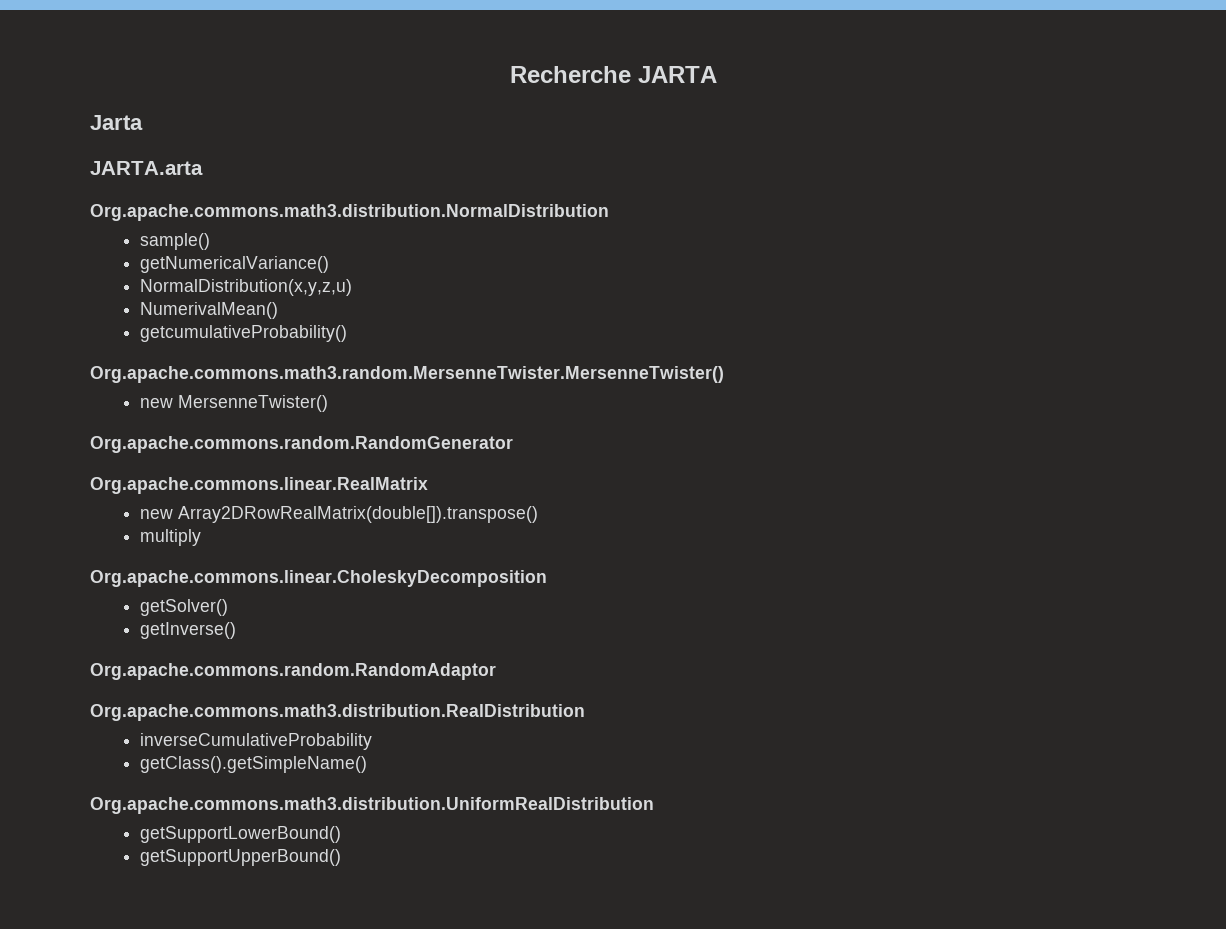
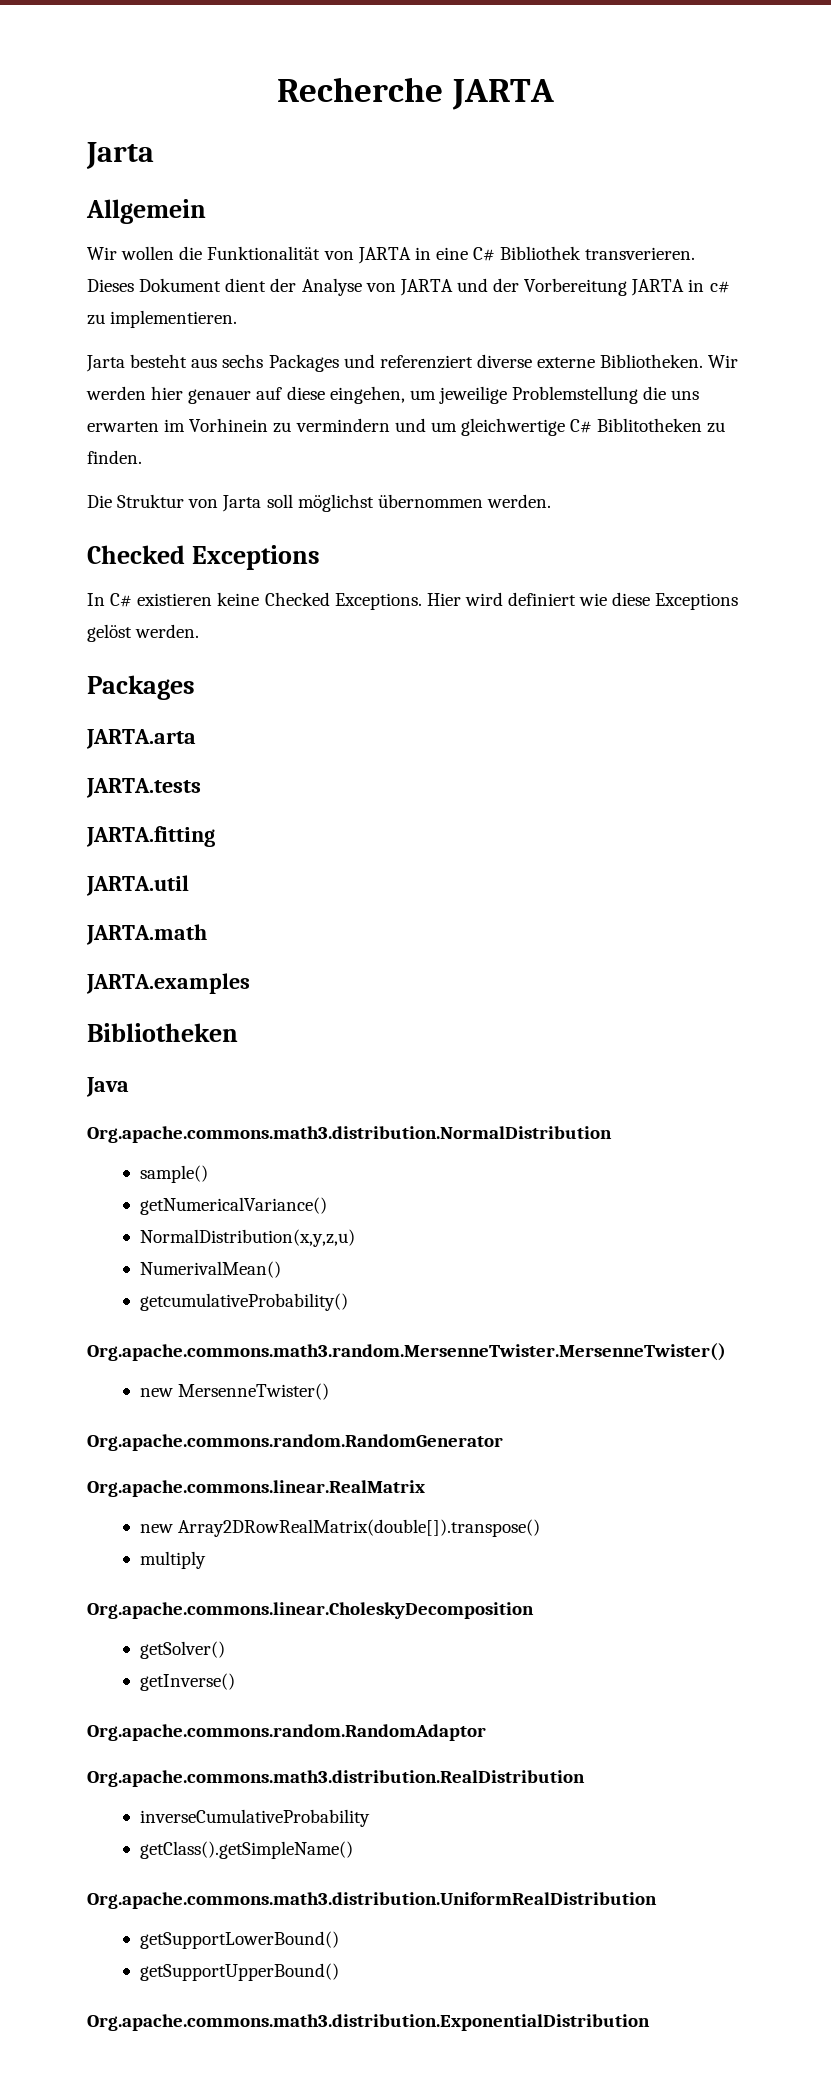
[90,161,203,175] JARTA.arta -> [86,199,206,224] [87,246,696,264] [87,278,730,296] [87,310,238,328] [86,354,739,372] [86,386,700,404] [87,418,726,436] [87,450,142,464] [87,494,551,512] [87,545,320,570] [87,592,739,610] [87,624,200,642] [87,675,195,700] [86,729,196,749] [86,778,201,798] [86,826,215,847] [86,875,189,896] [86,924,207,945] [86,973,250,994] [87,1023,238,1042] [86,1077,129,1097] Allgemein // Wir wollen die Funktionalität von JARTA in eine C# Bibliothek transverieren. Dieses Dokument dient der Analyse von JARTA und der Vorbereitung JARTA in c# zu implementieren. // Jarta besteht aus sechs Packages und referenziert diverse externe Bibliotheken. Wir werden hier genauer auf diese eingehen, um jeweilige Problemstellung die uns erwarten im Vorhinein zu vermindern und um gleichwertige C# Biblitotheken zu finden. // Die Struktur von Jarta soll möglichst übernommen werden. // Checked Exceptions // In C# existieren keine Checked Exceptions. Hier wird definiert wie diese Exceptions gelöst werden. // Packages // JARTA.arta // JARTA.tests // JARTA.fitting // JARTA.util // JARTA.math // JARTA.examples // Bibliotheken // Java
(342, 857) none -> [87,2014,650,2031] // Org.apache.commons.math3.distribution.ExponentialDistribution

